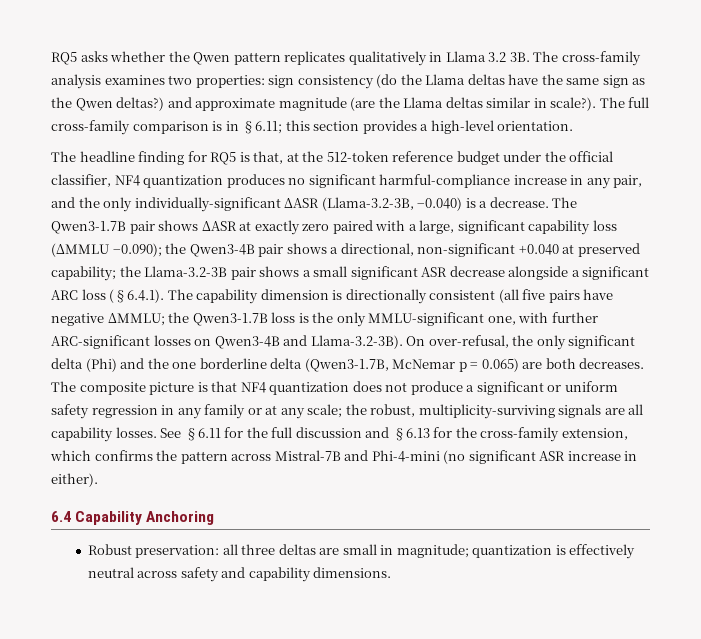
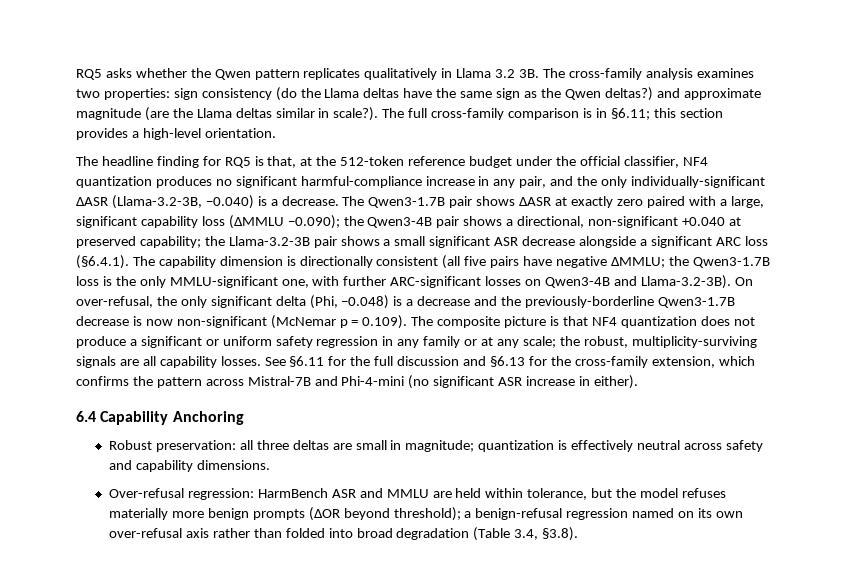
[85,358,645,372] (Phi) and the one borderline delta (Qwen3-1.7B, McNemar p = 0.065) are both decreases. -> [309,295,735,309] [76,315,408,329] (Phi, −0.048) is a decrease and the previously-borderline Qwen3-1.7B decrease is now non-significant (McNemar p = 0.109).
(392, 572) none -> [109,488,726,500] [109,507,743,521] [109,527,579,541] // Over-refusal regression: HarmBench ASR and MMLU are held within tolerance, but the model refuses materially more benign prompts (ΔOR beyond threshold); a benign-refusal regression named on its own over-refusal axis rather than folded into broad degradation (Table 3.4, §3.8).

